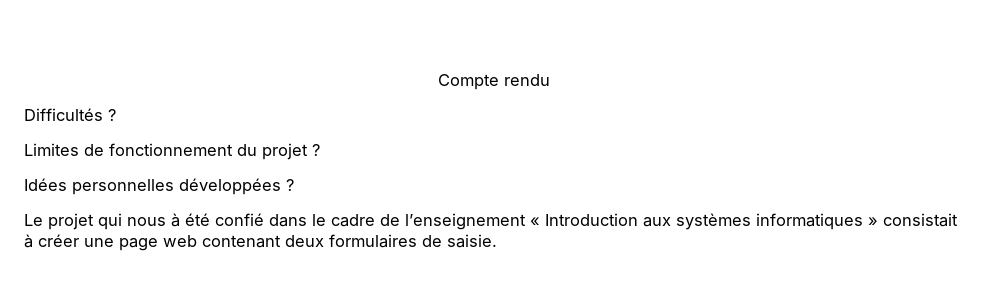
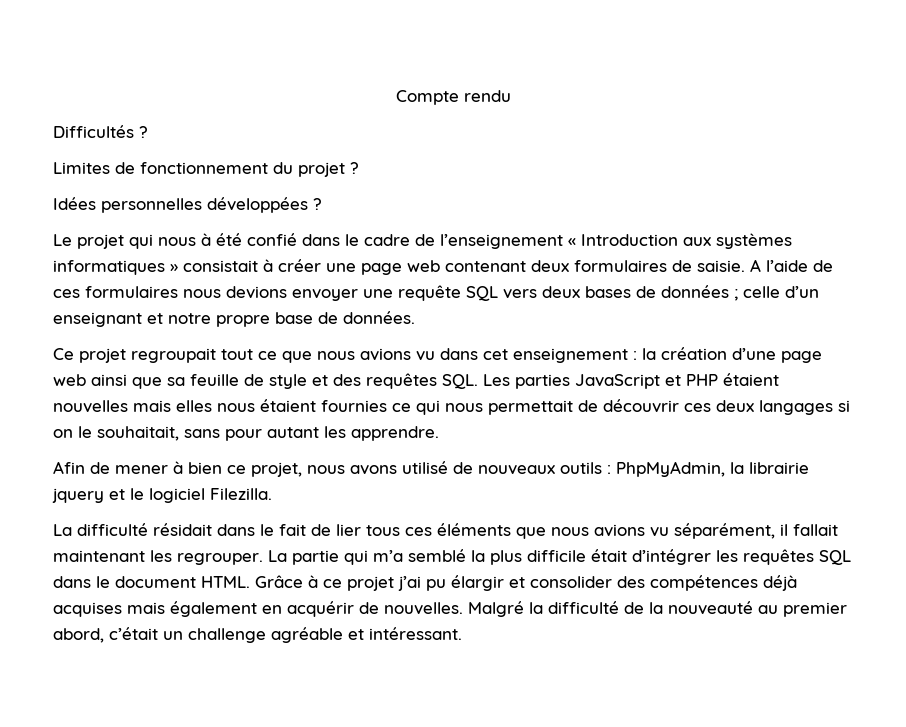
(497, 241) none -> [750,259,833,272] [53,285,819,301] [53,311,415,327] [53,347,822,363] [53,373,779,389] [53,399,850,415] [53,426,439,441] [53,461,809,477] [52,488,272,503] [53,523,838,539] [53,549,851,565] [53,575,797,591] [53,601,847,617] [53,627,462,643] A l’aide de ces formulaires nous devions envoyer une requête SQL vers deux bases de données ; celle d’un enseignant et notre propre base de données. // Ce projet regroupait tout ce que nous avions vu dans cet enseignement : la création d’une page web ainsi que sa feuille de style et des requêtes SQL. Les parties JavaScript et PHP étaient nouvelles mais elles nous étaient fournies ce qui nous permettait de découvrir ces deux langages si on le souhaitait, sans pour autant les apprendre. // Afin de mener à bien ce projet, nous avons utilisé de nouveaux outils : PhpMyAdmin, la librairie jquery et le logiciel Filezilla. // La difficulté résidait dans le fait de lier tous ces éléments que nous avions vu séparément, il fallait maintenant les regrouper. La partie qui m’a semblé la plus difficile était d’intégrer les requêtes SQL dans le document HTML. Grâce à ce projet j’ai pu élargir et consolider des compétences déjà acquises mais également en acquérir de nouvelles. Malgré la difficulté de la nouveauté au premier abord, c’était un challenge agréable et intéressant.

